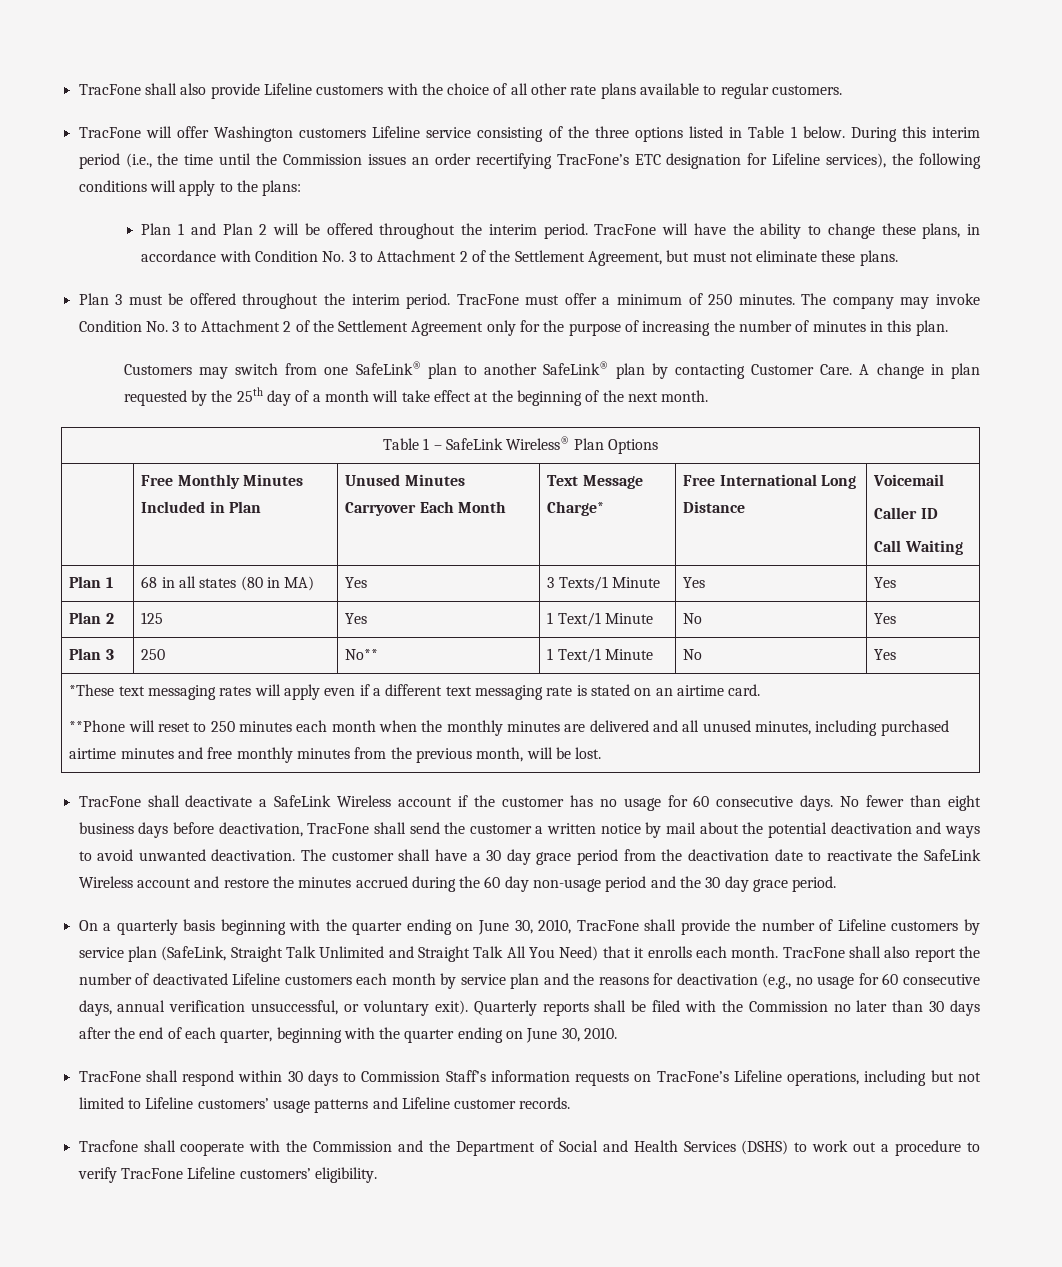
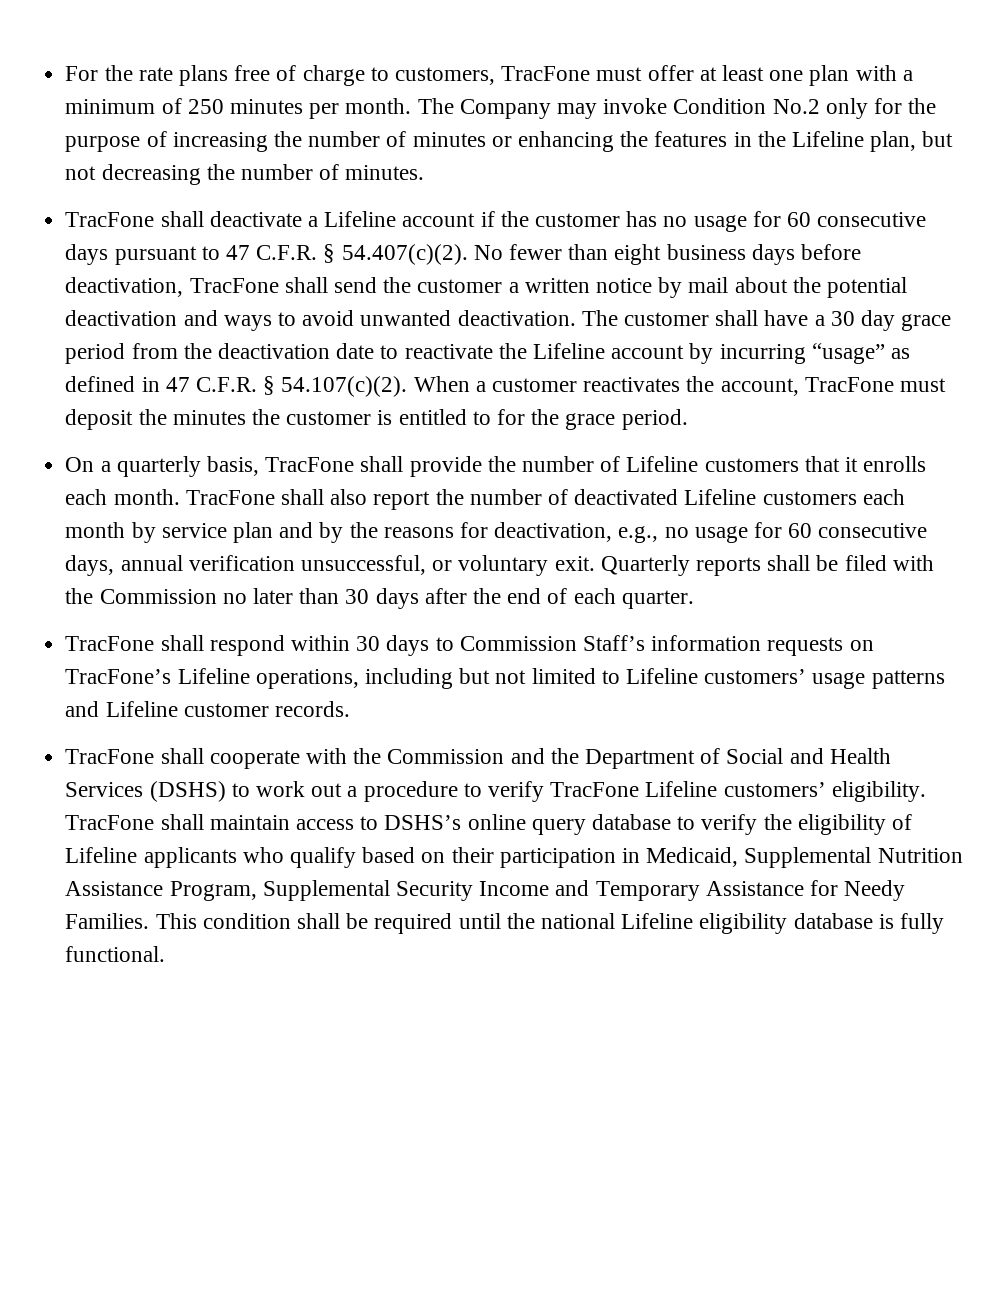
[78,83,843,99] [78,126,980,142] [78,153,982,169] [78,180,302,196] [141,223,980,239] [141,250,898,266] [78,293,981,309] [78,320,484,336] TracFone shall also provide Lifeline customers with the choice of all other rate plans available to regular customers. // TracFone will offer Washington customers Lifeline service consisting of the three options listed in Table 1 below. During this interim period (i.e., the time until the Commission issues an order recertifying TracFone’s ETC designation for Lifeline services), the following conditions will apply to the plans: // Plan 1 and Plan 2 will be offered throughout the interim period. TracFone will have the ability to change these plans, in accordance with Condition No. 3 to Attachment 2 of the Settlement Agreement, but must not eliminate these plans. // Plan 3 must be offered throughout the interim period. TracFone must offer a minimum of 250 minutes. The company may invoke Condition No. 3 to Attachment 2 of the Settlement Agreement -> [65,65,913,86] [65,98,820,119] For the rate plans free of charge to customers, TracFone must offer at least one plan with a minimum of 250 minutes per month. The Company may invoke Condition No.2
[870,320,948,336] [123,361,980,379] [123,387,709,406] [383,436,658,454] [141,474,304,489] [141,501,262,513] [345,474,465,486] [345,501,507,516] [547,475,643,489] [547,501,605,516] [683,474,857,489] [683,501,746,513] [873,474,945,486] [874,507,938,519] [874,540,963,555] [69,576,113,588] [141,576,315,591] [345,577,368,588] [547,576,661,591] [683,577,706,588] [874,577,897,588] [69,612,114,624] [141,612,164,624] [345,613,368,624] [547,612,654,627] [683,613,703,624] [874,613,897,624] [69,648,114,660] [141,649,166,660] [345,649,379,660] [547,648,654,663] [683,649,703,660] [874,649,897,660] [69,684,761,700] [69,720,949,736] [69,747,602,763] in this plan. // Customers may switch from one SafeLink® plan to another SafeLink® plan by contacting Customer Care. A change in plan requested by the 25th day of a month will take effect at the beginning of the next month. // Table 1 – SafeLink Wireless® Plan Options // | Free Monthly Minutes Included in Plan | Unused Minutes Carryover Each Month | Text Message Charge* | Free International Long Distance | Voicemail // Caller ID // Call Waiting // Plan 1 | 68 in all states (80 in MA) | Yes | 3 Texts/1 Minute | Yes | Yes // Plan 2 | 125 | Yes | 1 Text/1 Minute | No | Yes // Plan 3 | 250 | No** | 1 Text/1 Minute | No | Yes // *These text messaging rates will apply even if a different text messaging rate is stated on an airtime card. // **Phone will reset to 250 minutes each month when the monthly minutes are delivered and all unused minutes, including purchased airtime minutes and free monthly minutes from the previous month, will be lost. -> [491,131,954,152] [65,164,425,185] or enhancing the features in the Lifeline plan, but not decreasing the number of minutes.
[274,795,392,807] SafeLink Wireless -> [324,211,397,227] Lifeline
[800,795,834,811] days. -> [65,244,468,265] days pursuant to 47 C.F.R. § 54.407(c)(2).
[924,849,982,861] [78,876,749,892] SafeLink Wireless account and restore the minutes accrued during the 60 day non-usage period and the 30 day -> [532,343,911,364] [65,376,947,397] [65,409,560,430] Lifeline account by incurring “usage” as defined in 47 C.F.R. § 54.107(c)(2). When a customer reactivates the account, TracFone must deposit the minutes the customer is entitled to for the
[183,919,572,935] basis beginning with the quarter ending on June 30, 2010, -> [206,456,259,476] basis,
[963,919,980,935] [78,946,599,962] by service plan (SafeLink, Straight Talk Unlimited and Straight Talk All You Need) -> (799, 465) none
(569, 979) none -> [319,522,344,543] by
[676,973,792,989] deactivation (e.g., -> [494,522,659,543] deactivation, e.g.,
[434,1000,468,1015] exit). -> [554,556,595,571] exit.
[220,1027,618,1043] quarter, beginning with the quarter ending on June 30, 2010. -> [621,590,694,609] quarter.
[78,1140,138,1152] Tracfone -> [65,749,155,764] TracFone
(377, 1175) none -> [65,814,913,835] [65,847,963,868] [65,880,906,901] [65,913,945,934] [65,946,166,962] TracFone shall maintain access to DSHS’s online query database to verify the eligibility of Lifeline applicants who qualify based on their participation in Medicaid, Supplemental Nutrition Assistance Program, Supplemental Security Income and Temporary Assistance for Needy Families. This condition shall be required until the national Lifeline eligibility database is fully functional.

